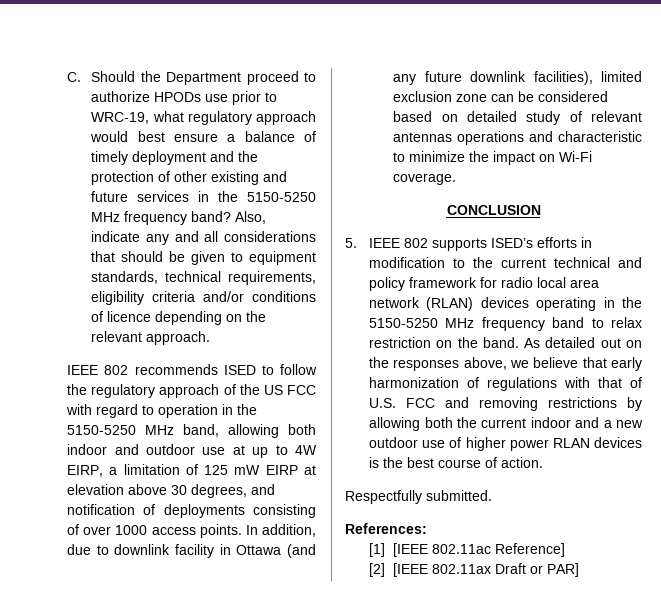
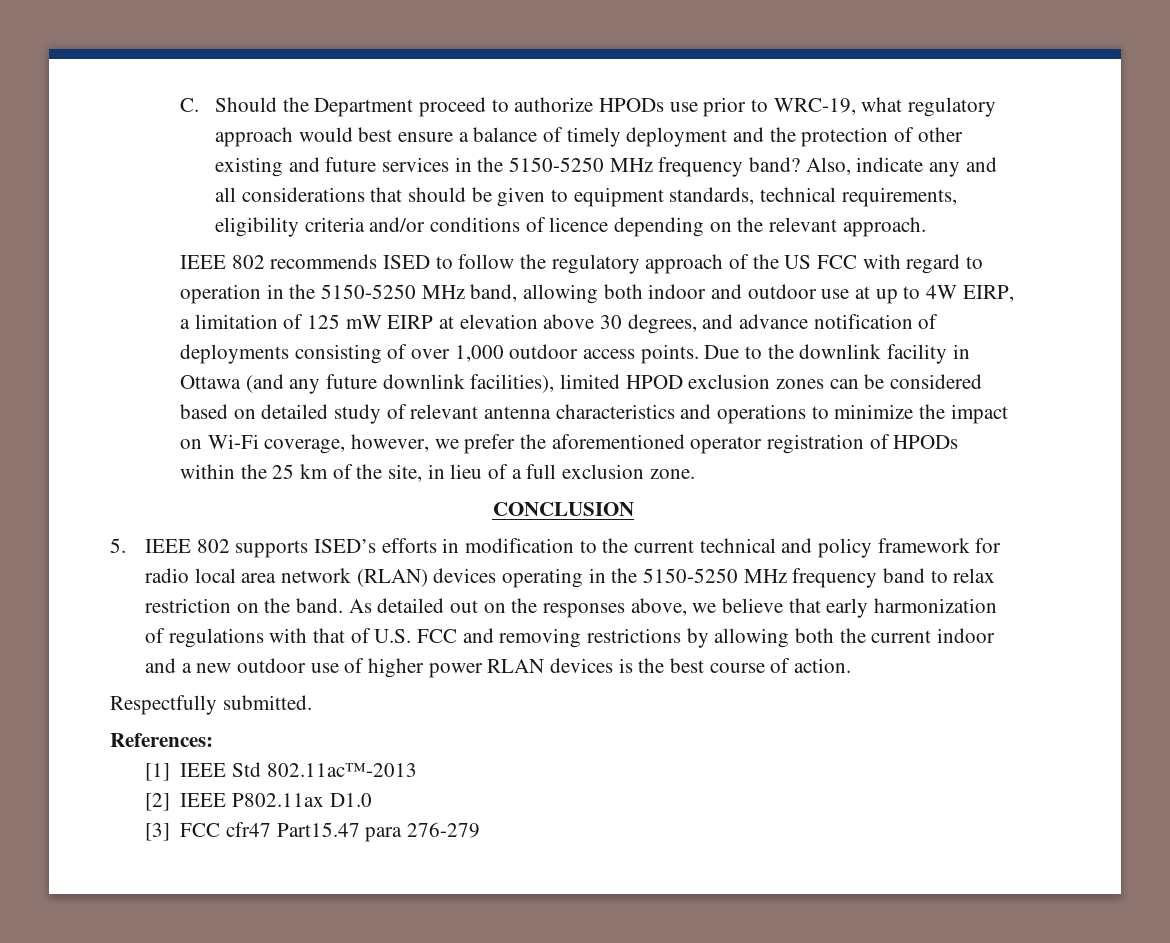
(276, 489) none -> [738,314,808,329] advance
[115,524,316,538] [67,544,109,555] 1000 access points. In addition, due to -> [454,344,794,364] 1,000 outdoor access points. Due to the
[393,91,488,102] exclusion zone -> [625,374,824,389] HPOD exclusion zones
[393,131,642,145] antennas operations and characteristic -> [483,404,806,424] antenna characteristics and operations
[393,173,457,185] coverage. -> [264,434,959,454] [179,464,695,482] coverage, however, we prefer the aforementioned operator registration of HPODs within the 25 km of the site, in lieu of a full exclusion zone.
[393,543,566,557] [369,563,580,577] [IEEE 802.11ac Reference] // [2] [IEEE 802.11ax Draft or PAR] -> [180,762,417,777] [144,793,372,811] [144,822,481,842] IEEE Std 802.11ac™-2013 // [2] IEEE P802.11ax D1.0 // [3] FCC cfr47 Part15.47 para 276-279

